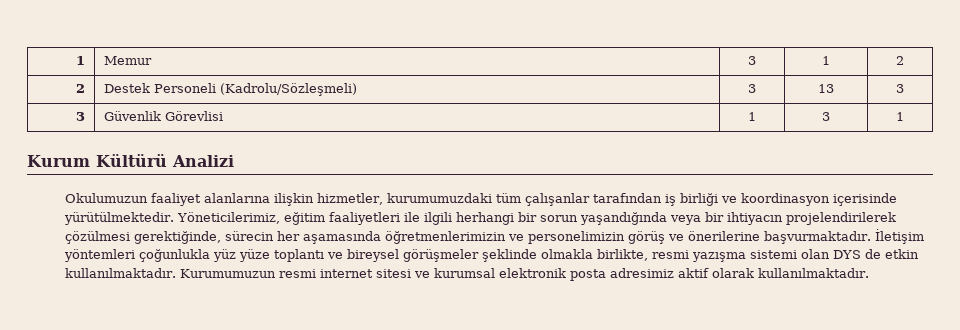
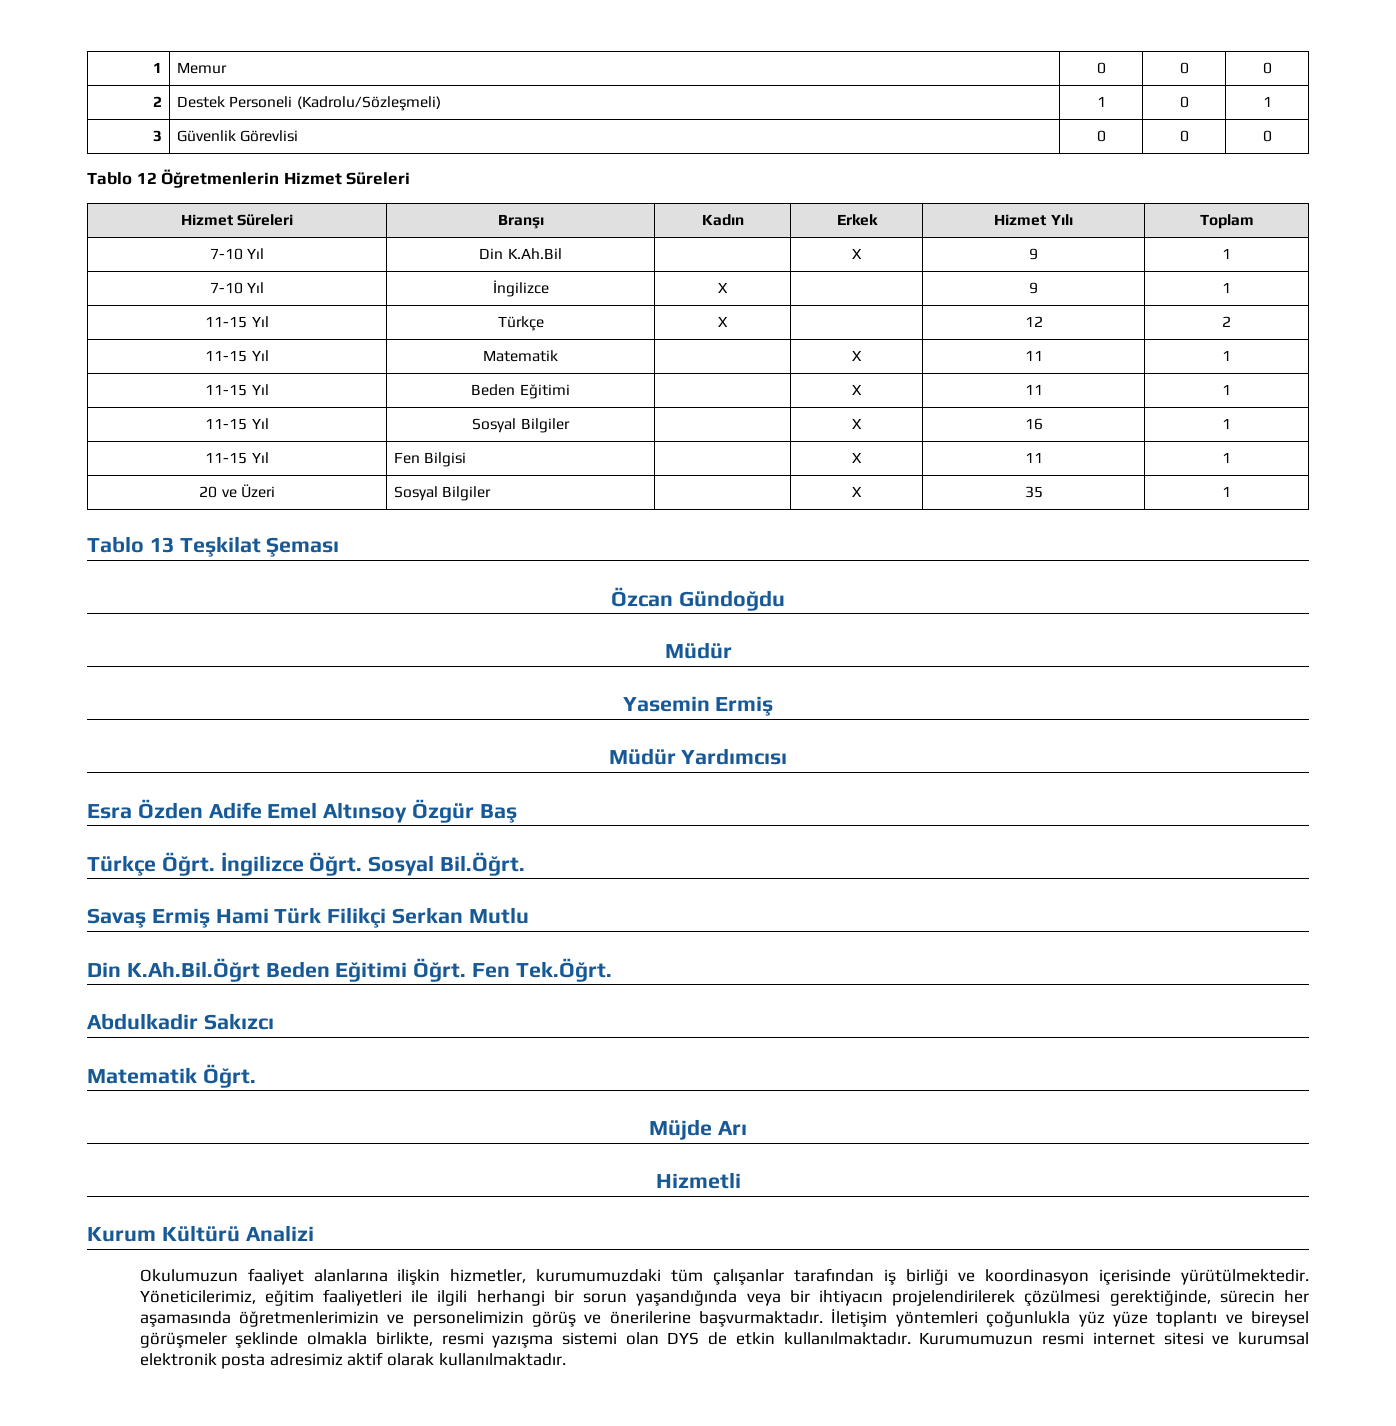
[748,56,756,65] [822,56,830,65] [896,56,904,65] 3 | 1 | 2 -> [1096,62,1106,74] [1179,62,1189,74] [1262,62,1272,74] 0 | 0 | 0
[748,84,756,93] [818,84,834,93] [896,84,904,93] 3 | 13 | 3 -> [1096,96,1106,107] [1179,96,1189,108] [1262,96,1272,107] 1 | 0 | 1
[748,112,756,121] [822,112,830,121] [896,112,904,121] 1 | 3 | 1 -> [1096,130,1106,142] [1179,130,1189,142] [1262,130,1272,142] [87,169,411,188] [180,214,294,226] [497,214,544,229] [701,214,744,226] [836,214,878,226] [994,214,1073,226] [1199,214,1254,229] [209,248,265,260] [479,248,562,259] [852,248,862,259] [1029,248,1038,260] [1222,248,1231,259] [209,282,265,294] [492,280,549,297] [718,282,728,293] [1029,282,1038,294] [1222,282,1231,293] [205,316,269,328] [497,316,544,331] [718,316,728,327] [1024,316,1043,327] [1222,316,1231,327] [205,350,269,362] [483,350,558,362] [852,350,862,361] [1024,350,1043,361] [1222,350,1231,361] [205,384,269,396] [471,384,570,399] [852,384,862,395] [1024,384,1043,395] [1222,384,1231,395] [205,418,269,430] [472,418,570,433] [852,418,862,429] [1024,418,1043,430] [1222,418,1231,429] [205,452,269,464] [394,452,467,467] [852,452,862,463] [1024,452,1043,463] [1222,452,1231,463] [199,484,275,498] [394,486,492,501] [852,486,862,497] [1024,486,1043,498] [1222,486,1231,497] [87,536,340,557] [611,587,785,611] [664,642,732,659] [622,696,774,716] [608,748,788,765] [87,799,517,823] [87,852,526,876] [87,907,529,928] [87,958,612,982] [87,1013,274,1030] [87,1064,256,1088] [649,1119,747,1140] [655,1172,741,1189] 0 | 0 | 0 // Tablo 12 Öğretmenlerin Hizmet Süreleri // Hizmet Süreleri | Branşı | Kadın | Erkek | Hizmet Yılı | Toplam // 7-10 Yıl | Din K.Ah.Bil | | X | 9 | 1 // 7-10 Yıl | İngilizce | X | | 9 | 1 // 11-15 Yıl | Türkçe | X | | 12 | 2 // 11-15 Yıl | Matematik | | X | 11 | 1 // 11-15 Yıl | Beden Eğitimi | | X | 11 | 1 // 11-15 Yıl | Sosyal Bilgiler | | X | 16 | 1 // 11-15 Yıl | Fen Bilgisi | | X | 11 | 1 // 20 ve Üzeri | Sosyal Bilgiler | | X | 35 | 1 // Tablo 13 Teşkilat Şeması // Özcan Gündoğdu // Müdür // Yasemin Ermiş // Müdür Yardımcısı // Esra Özden Adife Emel Altınsoy Özgür Baş // Türkçe Öğrt. İngilizce Öğrt. Sosyal Bil.Öğrt. // Savaş Ermiş Hami Türk Filikçi Serkan Mutlu // Din K.Ah.Bil.Öğrt Beden Eğitimi Öğrt. Fen Tek.Öğrt. // Abdulkadir Sakızcı // Matematik Öğrt. // Müjde Arı // Hizmetli

